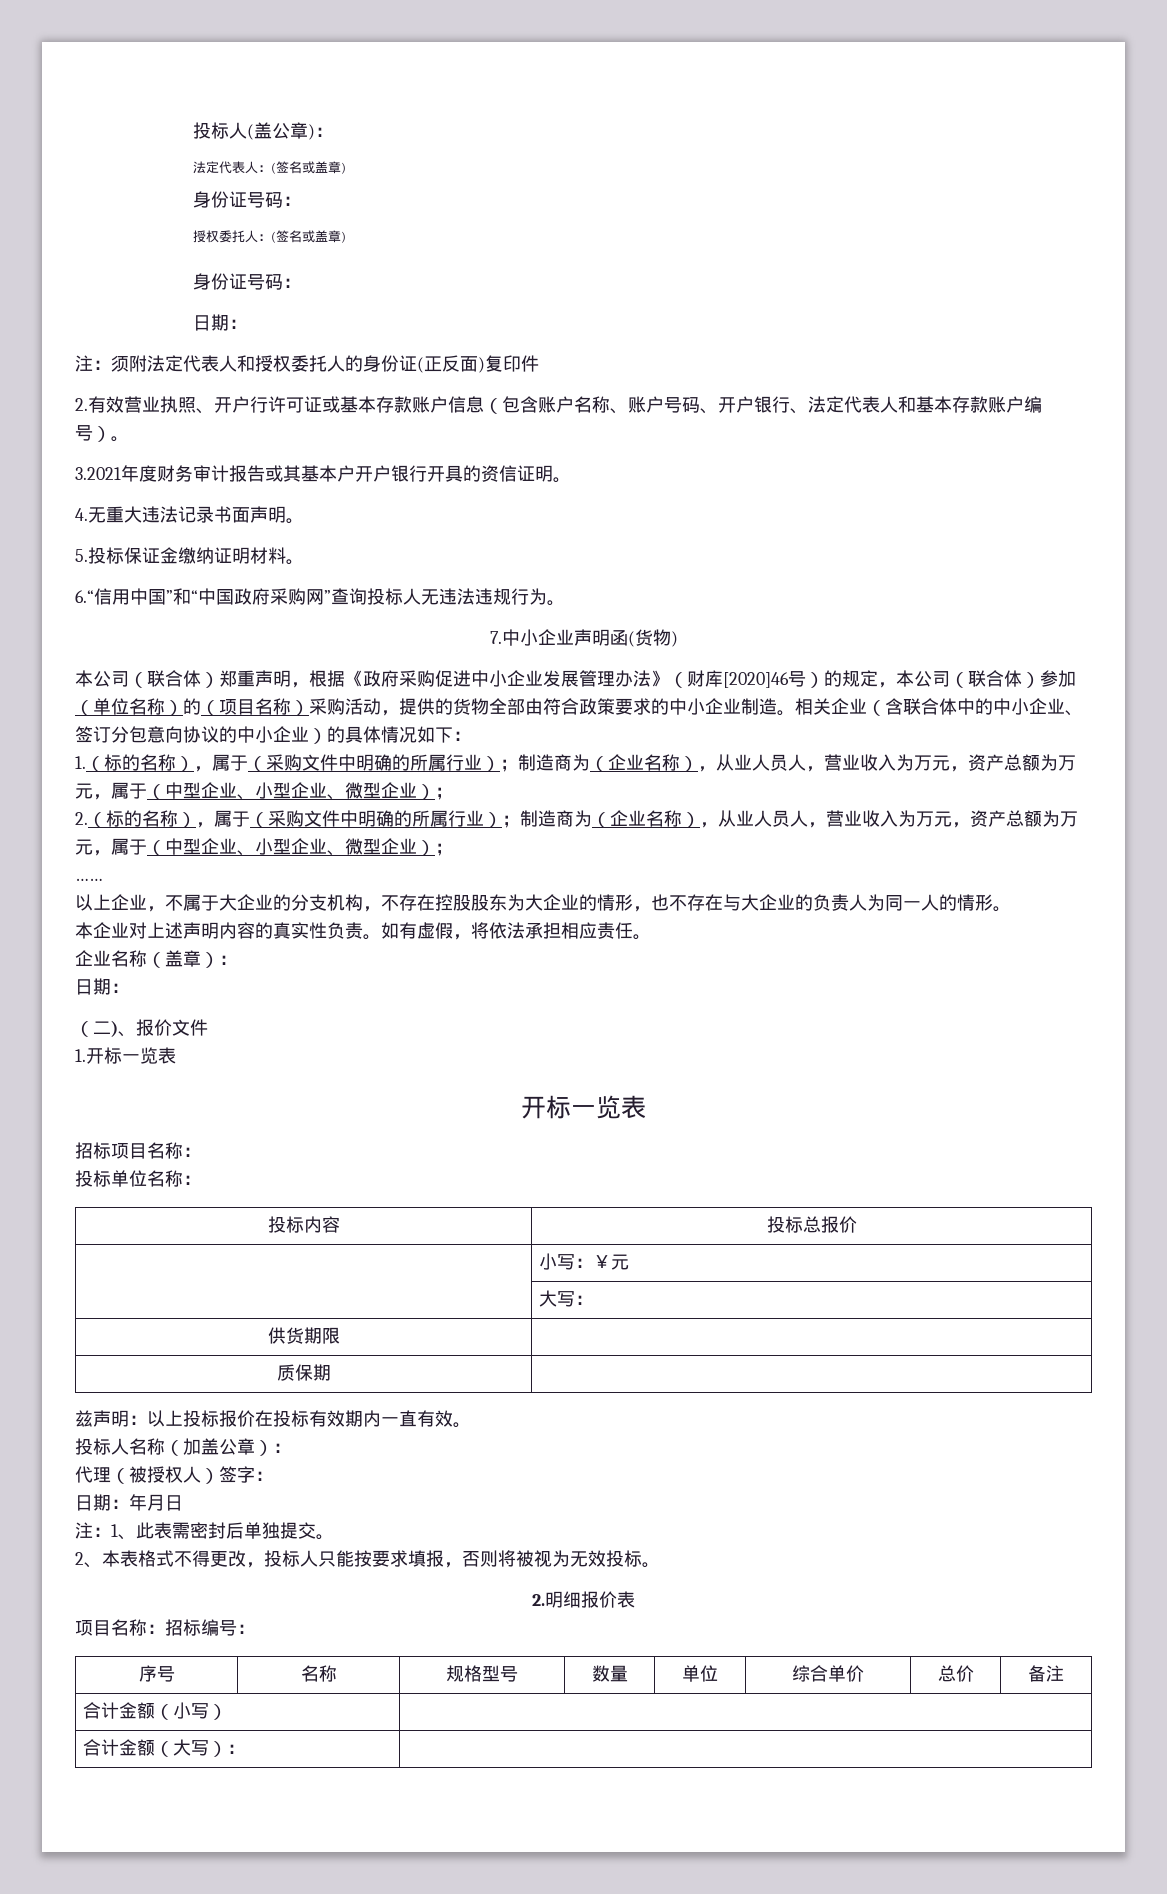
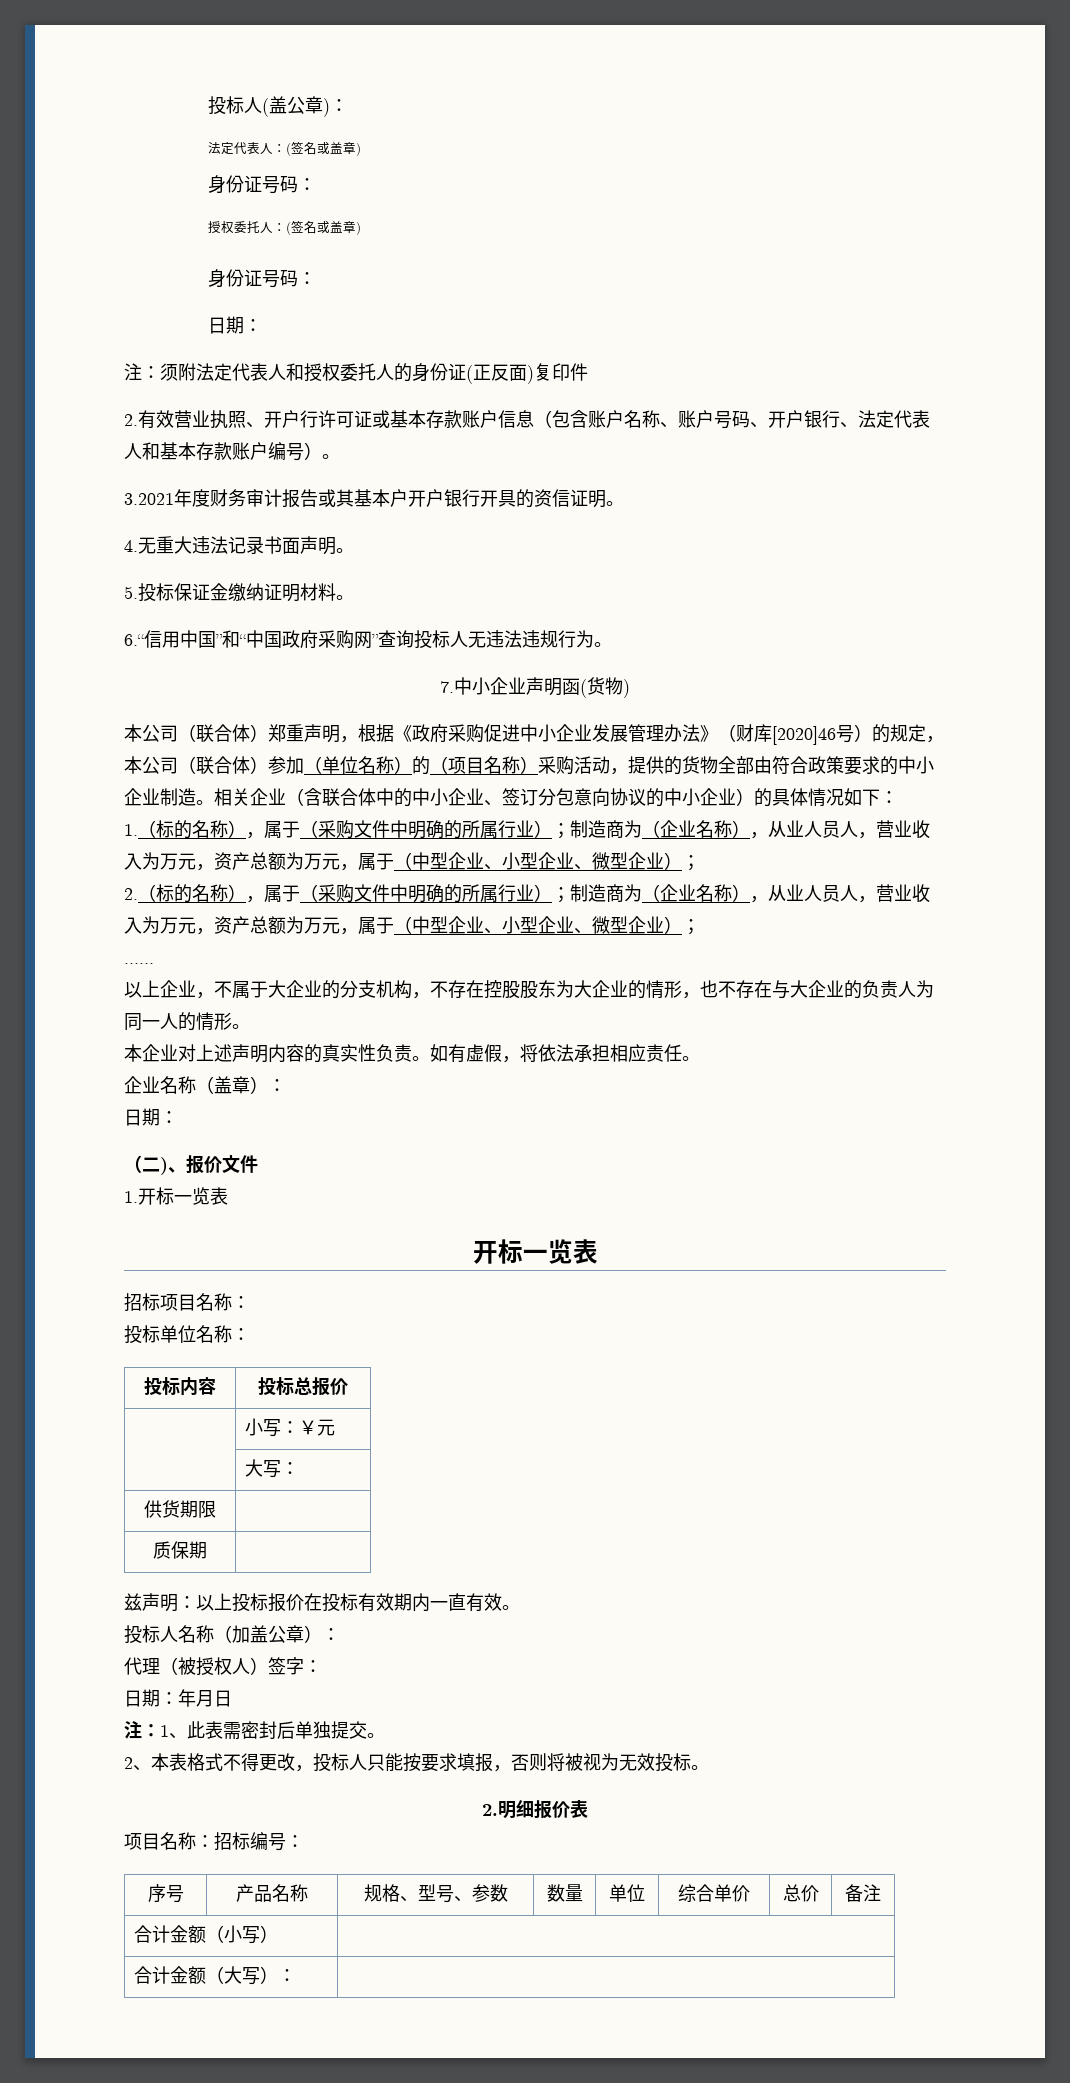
(175, 1674) none -> [236,1884,272,1902] 产品
(482, 1673) none -> [399,1896,418,1902] 、
(518, 1674) none -> [453,1884,508,1902] 、参数

